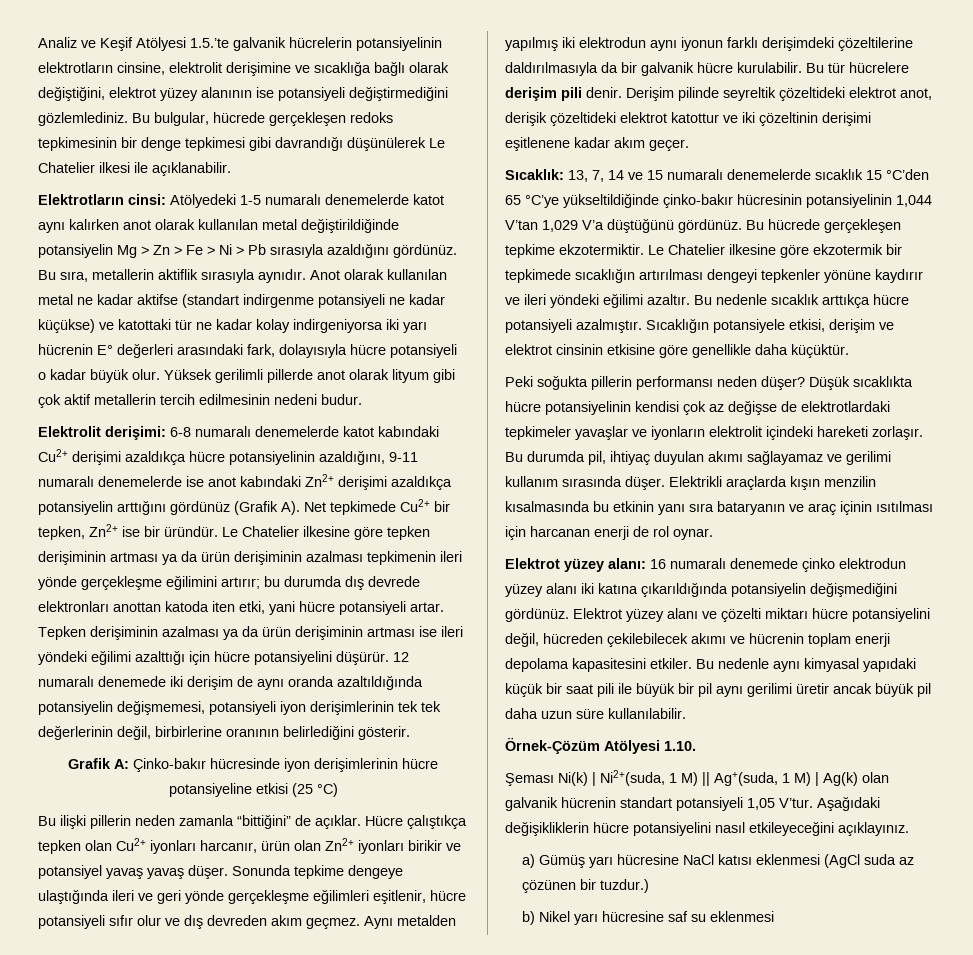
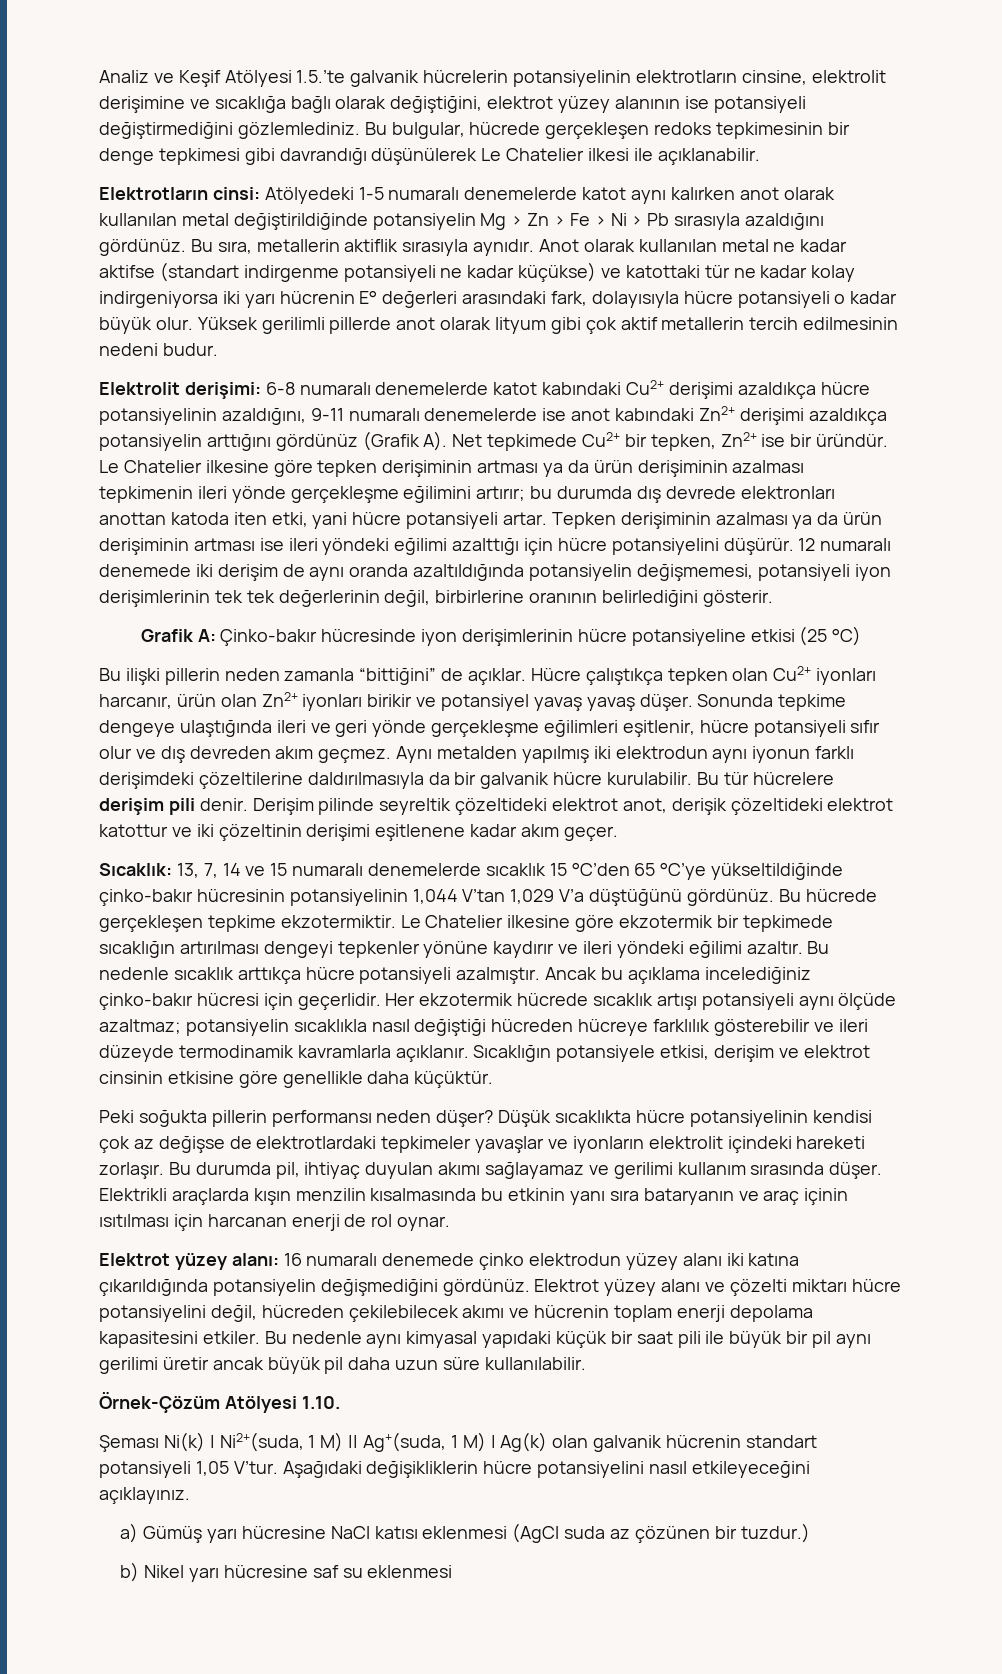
(642, 326) none -> [545,966,811,984] [99,993,897,1010] [99,1018,868,1036] [99,1045,469,1062] Ancak bu açıklama incelediğiniz çinko-bakır hücresi için geçerlidir. Her ekzotermik hücrede sıcaklık artışı potansiyeli aynı ölçüde azaltmaz; potansiyelin sıcaklıkla nasıl değiştiği hücreden hücreye farklılık gösterebilir ve ileri düzeyde termodinamik kavramlarla açıklanır.

